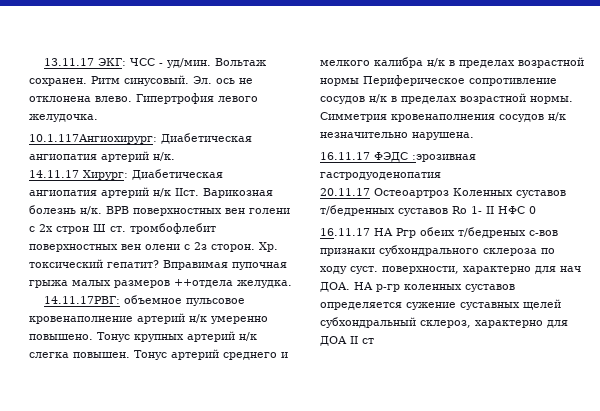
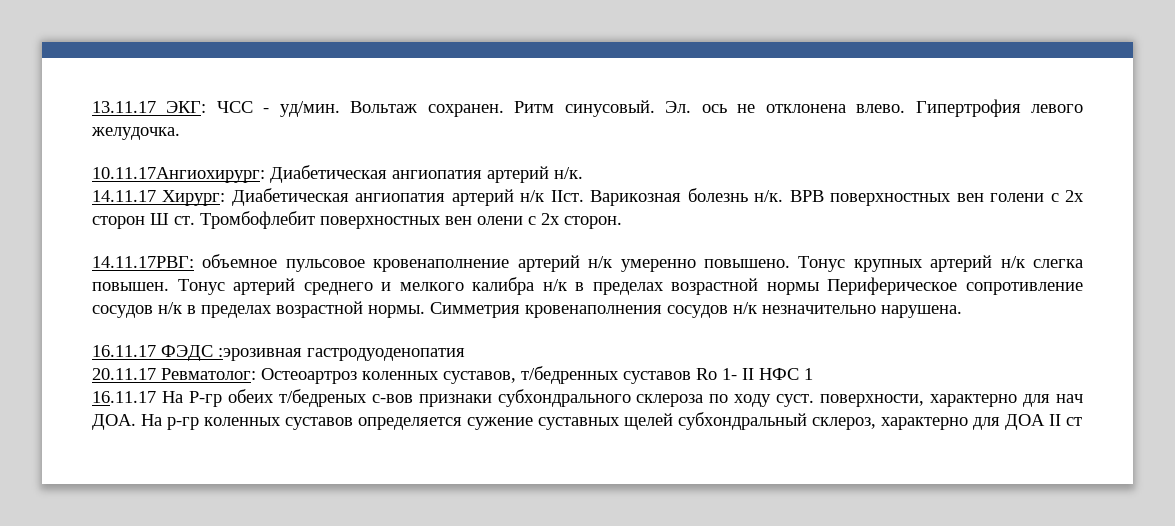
[29,134,157,144] 10.1.117Ангиохирург: -> [92,167,265,183] 10.11.17Ангиохирург:
[56,226,89,234] строн -> [92,216,145,229] сторон
[130,223,216,234] тромбофлебит -> [200,211,315,229] Тромбофлебит
[194,242,207,250] 2з -> [541,213,560,225] 2х
[259,242,278,252] [29,259,287,270] [29,279,292,288] Хр. токсический гепатит? Вправимая пупочная грыжа малых размеров ++отдела желудка. -> (622, 222) none
[374,188,566,198] Остеоартроз Коленных суставов -> [161,368,516,384] Ревматолог: Остеоартроз коленных суставов,
[529,206,536,214] [320,228,416,238] 0 // 16.11.17 НА Ргр -> [804,368,813,380] [92,391,222,407] 1 // 16.11.17 На Р-гр
[354,282,373,290] НА -> [141,414,162,426] На

